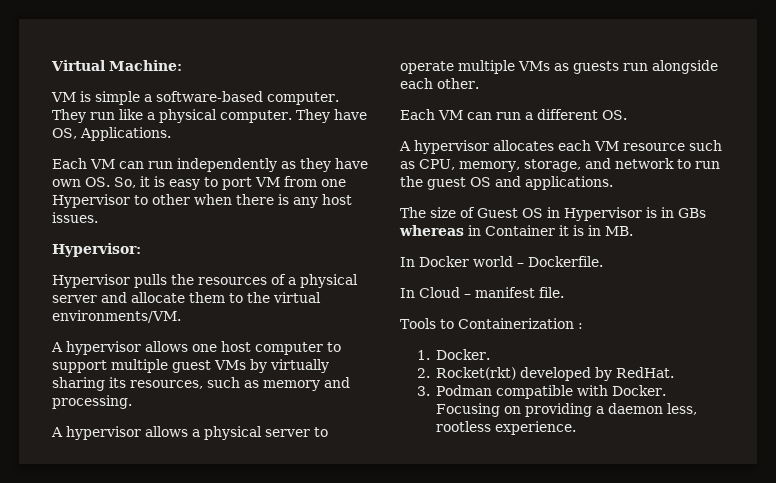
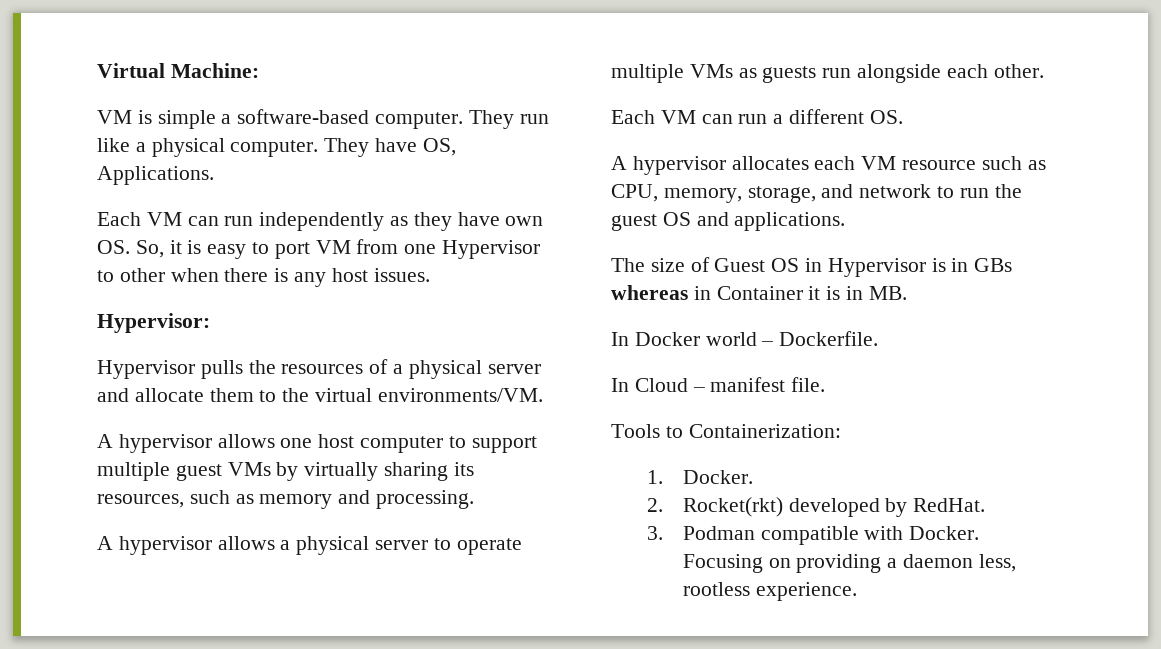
[457,318,583,329] Containerization : -> [688,424,841,438] Containerization:

